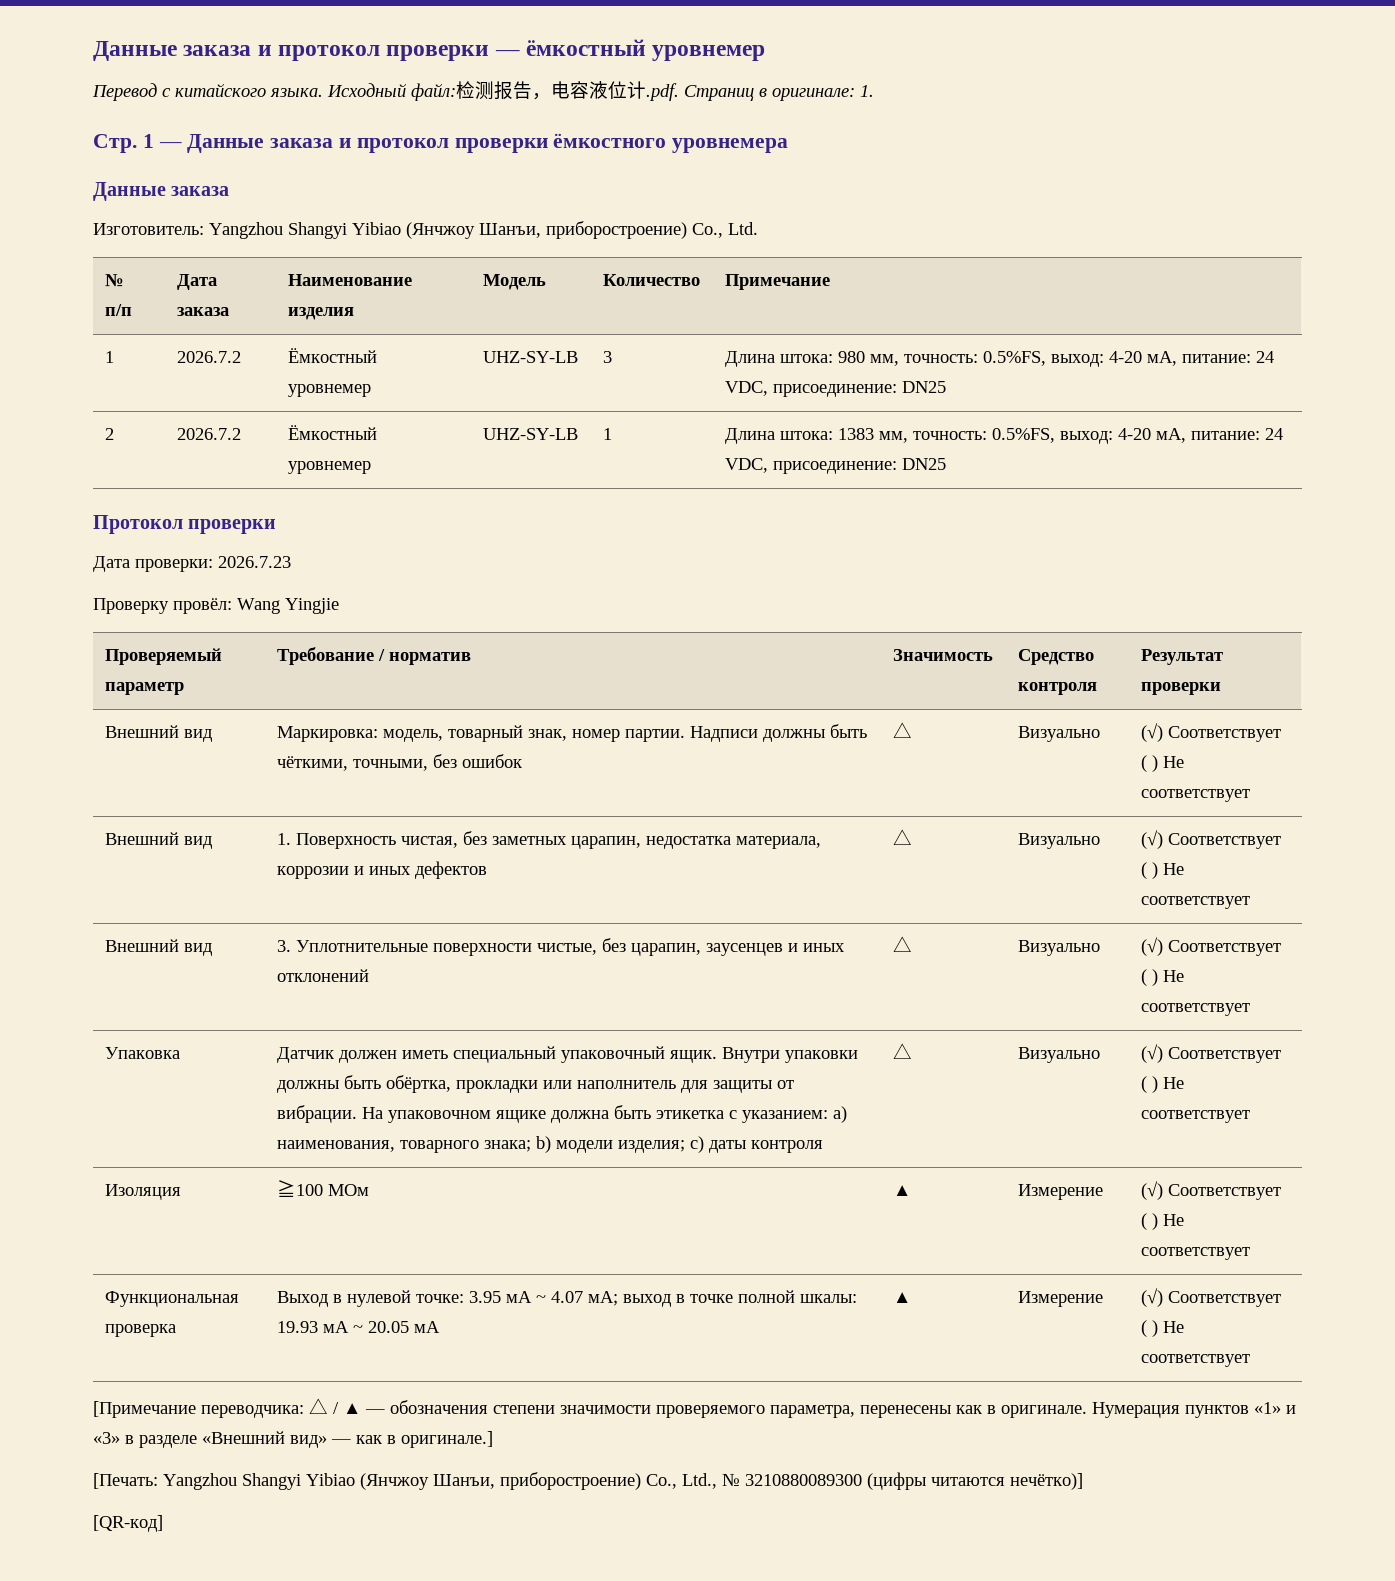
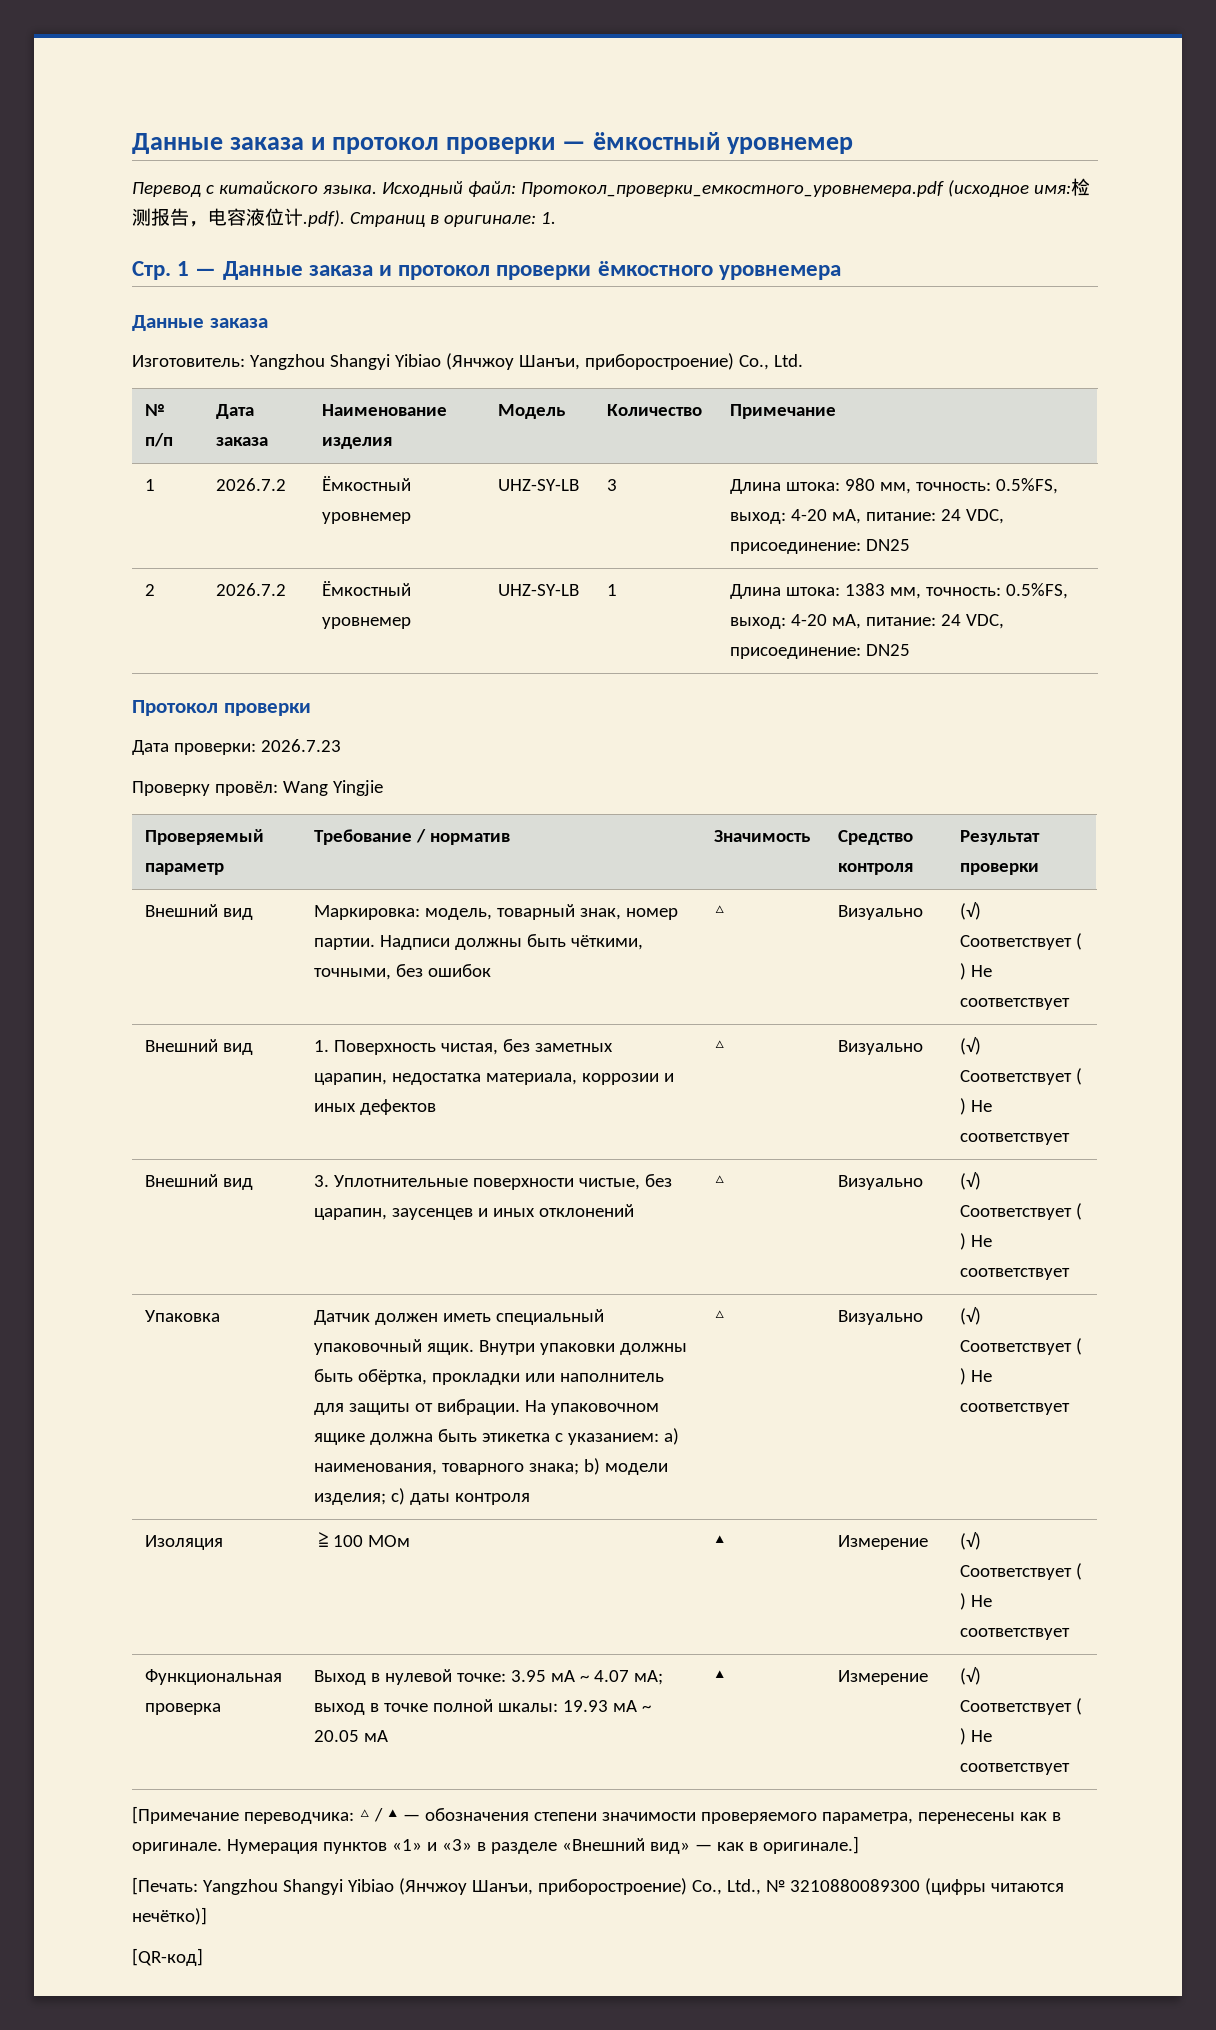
(456, 92) none -> [520,180,1071,197] Протокол_проверки_емкостного_уровнемера.pdf (исходное имя:
[646,83,679,101] .pdf. -> [303,210,345,227] .pdf).

